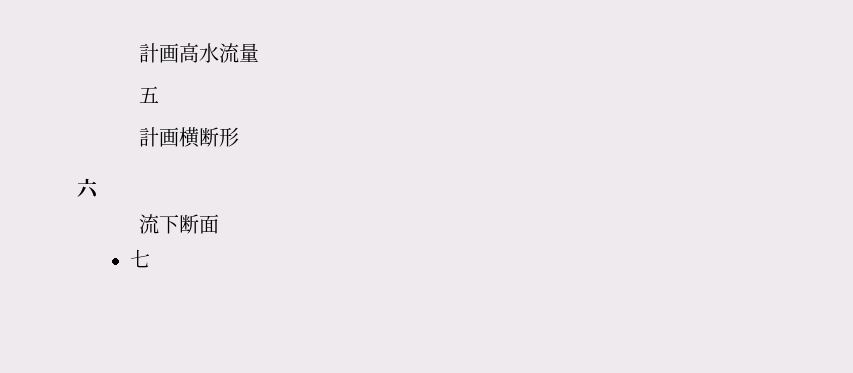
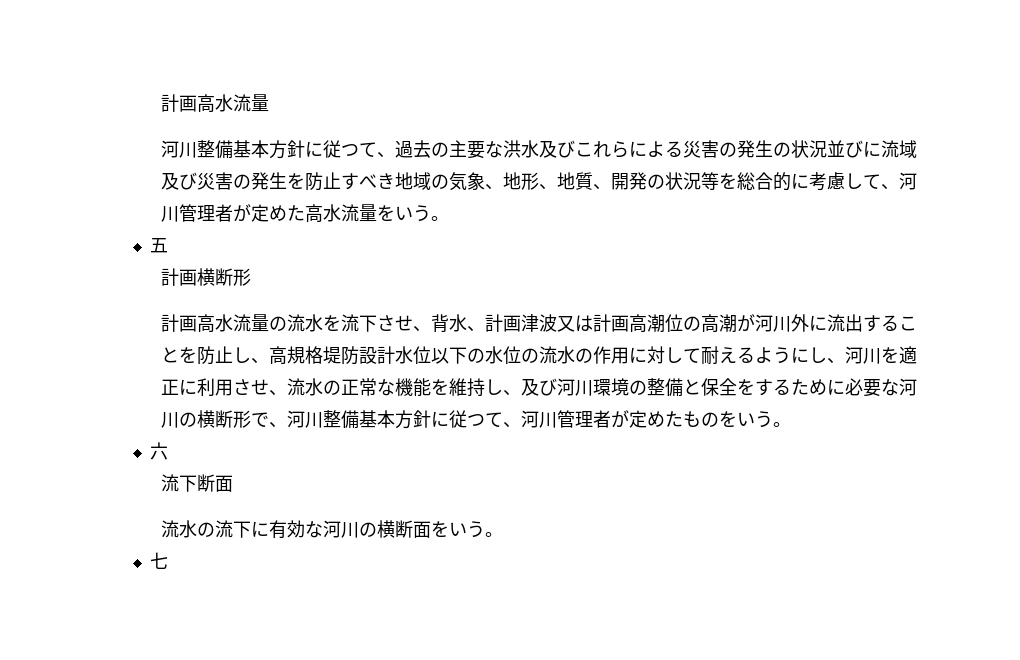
[139,86,160,103] [139,127,240,148] [77,178,99,199] [139,214,220,234] 五 // 計画横断形 // 六 // 流下断面 -> [161,140,918,159] [161,172,918,191] [161,204,450,223] [149,238,168,253] [161,268,252,286] [161,314,918,333] [161,346,918,365] [161,378,918,397] [161,410,792,429] [149,442,168,460] [161,474,234,492] [161,520,504,539] 河川整備基本方針に従つて、過去の主要な洪水及びこれらによる災害の発生の状況並びに流域及び災害の発生を防止すべき地域の気象、地形、地質、開発の状況等を総合的に考慮して、河川管理者が定めた高水流量をいう。 // 五 // 計画横断形 // 計画高水流量の流水を流下させ、背水、計画津波又は計画高潮位の高潮が河川外に流出することを防止し、高規格堤防設計水位以下の水位の流水の作用に対して耐えるようにし、河川を適正に利用させ、流水の正常な機能を維持し、及び河川環境の整備と保全をするために必要な河川の横断形で、河川整備基本方針に従つて、河川管理者が定めたものをいう。 // 六 // 流下断面 // 流水の流下に有効な河川の横断面をいう。

